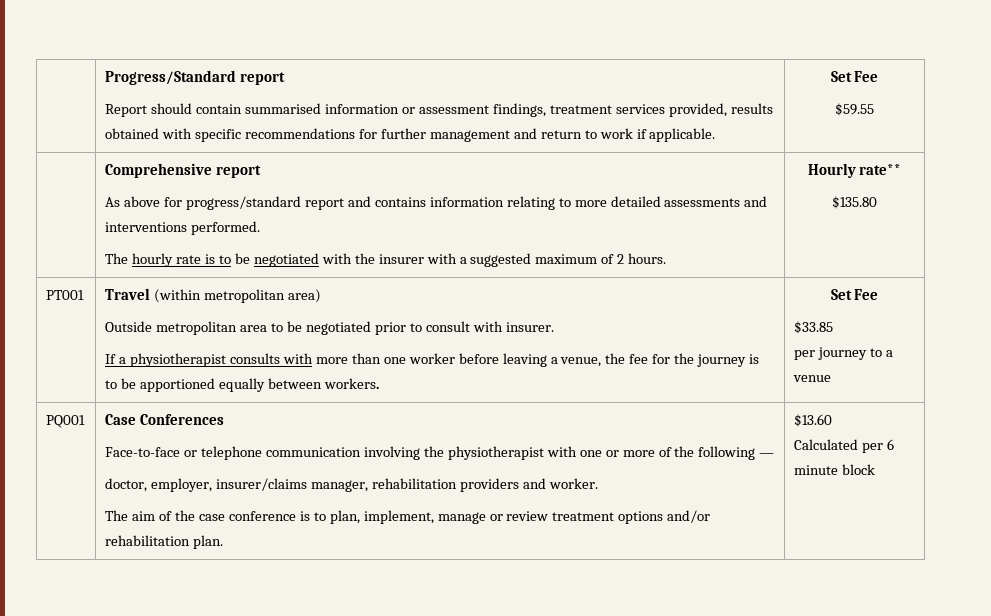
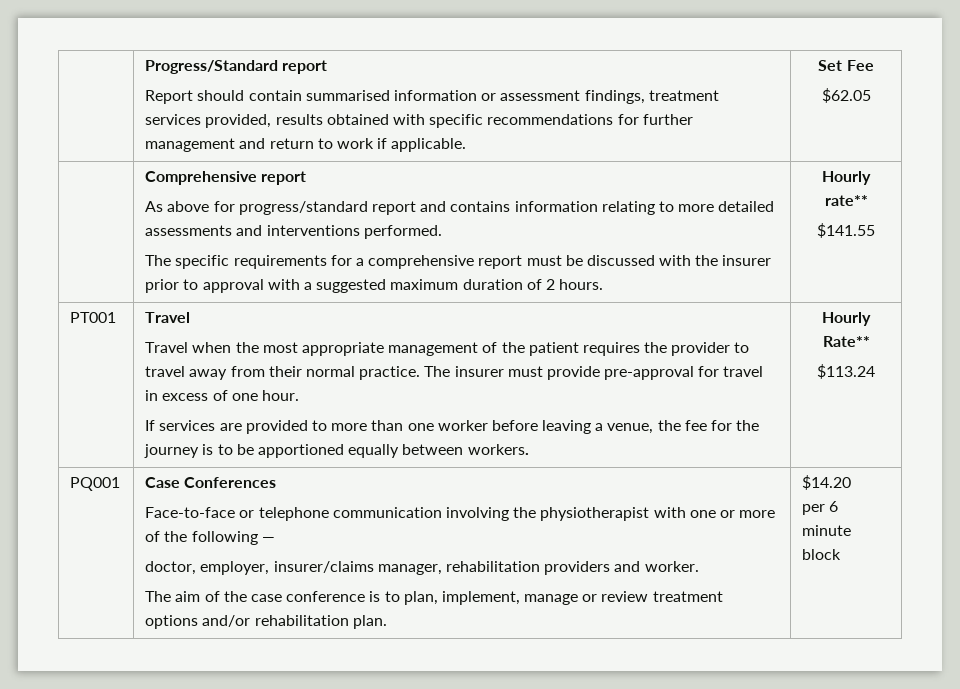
[835,103,874,116] $59.55 -> [821,88,871,103] $62.05
[132,253,424,267] hourly rate is to be negotiated with the insurer -> [175,255,772,269] [145,279,264,293] specific requirements for a comprehensive report must be discussed with the insurer prior to approval
(598, 259) none -> [462,279,523,290] duration
[832,196,877,209] $135.80 -> [817,223,875,238] $141.55
[154,289,322,303] [105,321,554,335] [105,353,314,367] (within metropolitan area) // Outside metropolitan area to be negotiated prior to consult with insurer. // If a physiotherapist consults with -> [145,342,750,356] [145,366,764,380] [145,390,299,401] [145,420,327,434] // Travel when the most appropriate management of the patient requires the provider to travel away from their normal practice. The insurer must provide pre-approval for travel in excess of one hour. // If services are provided to
[830,289,879,300] [794,321,834,334] [794,347,894,360] [793,375,832,382] Set Fee // $33.85 // per journey to a venue -> [822,312,871,326] [822,336,870,347] [817,364,875,379] Hourly Rate** // $113.24
[794,414,833,427] [794,439,859,450] $13.60 // Calculated -> [802,475,852,490] $14.20 //

